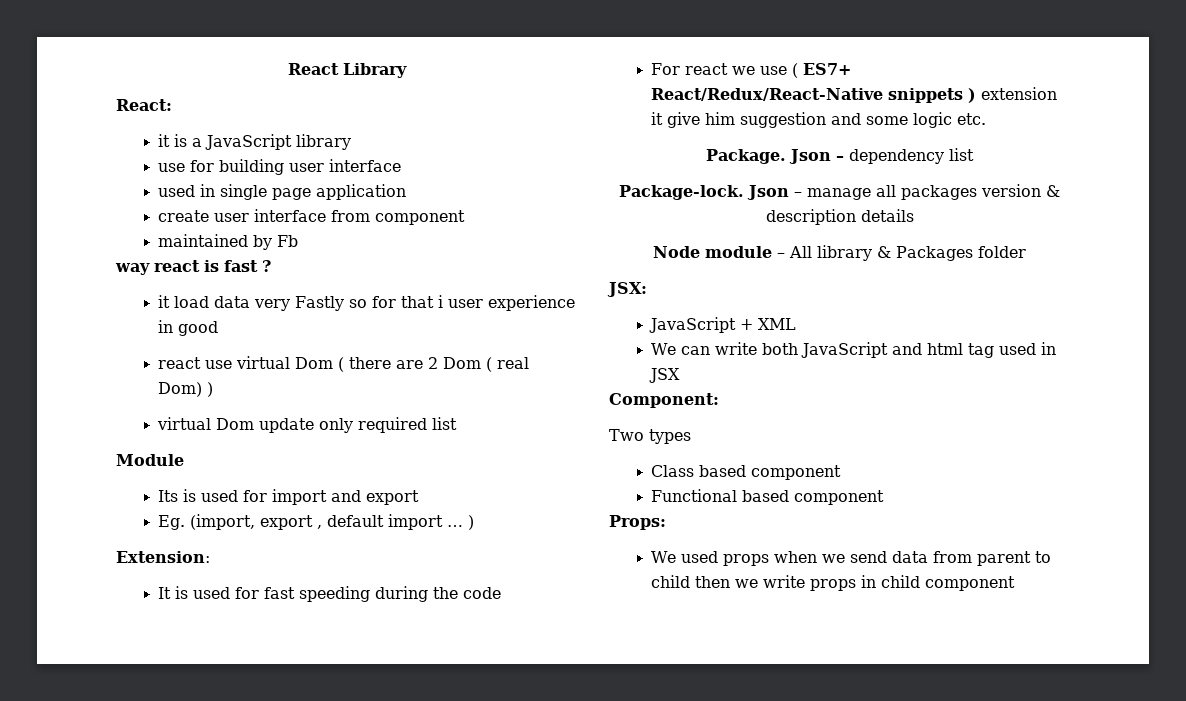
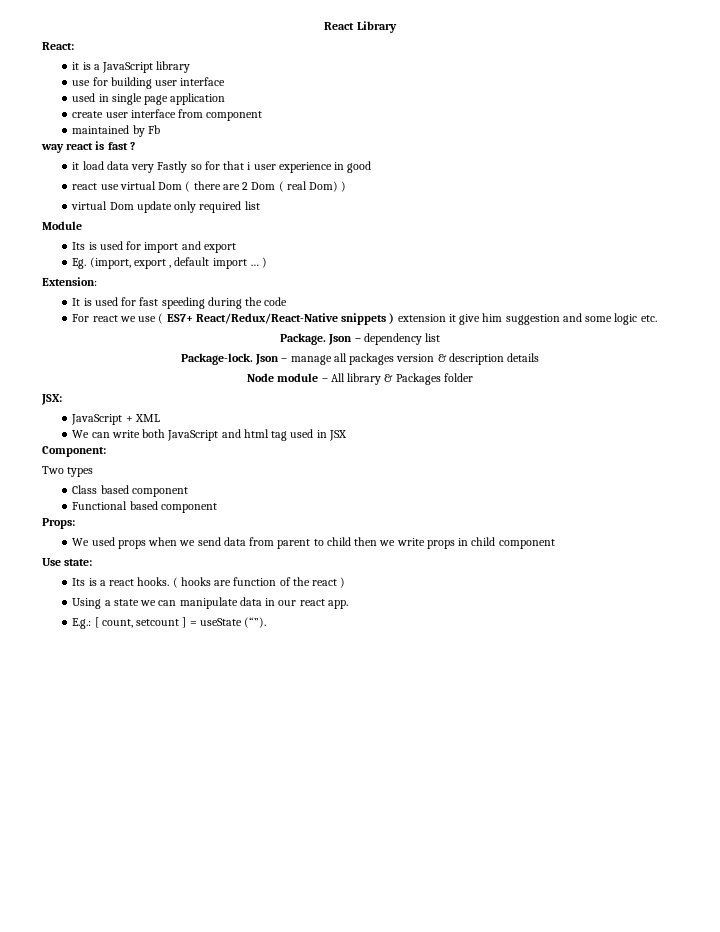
(1015, 583) none -> [42,558,93,566] [72,577,346,588] [72,597,348,609] [72,617,267,629] // Use state: // Its is a react hooks. ( hooks are function of the react ) // Using a state we can manipulate data in our react app. // E.g.: [ count, setcount ] = useState (“”).

